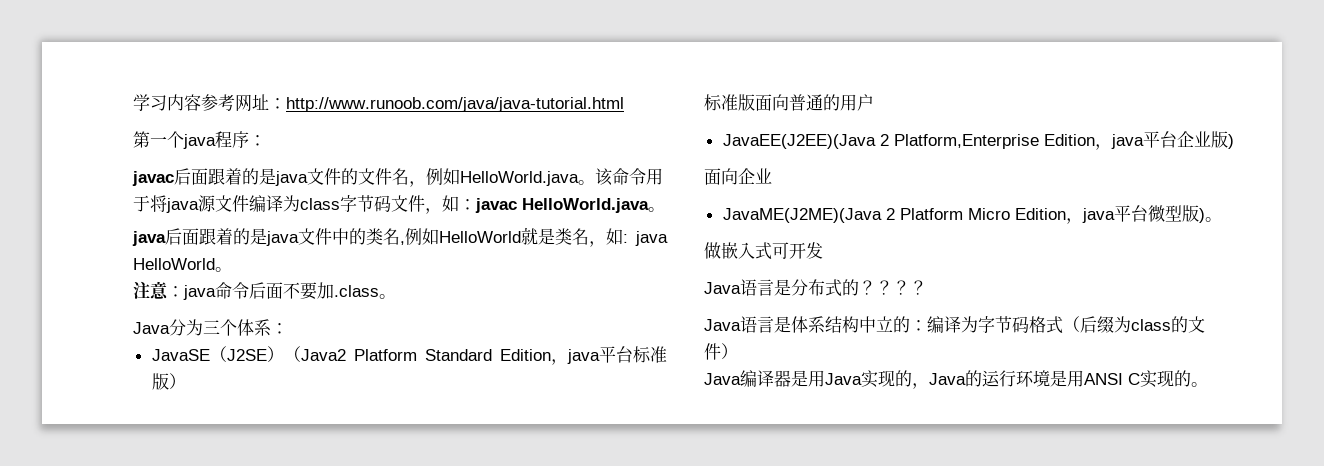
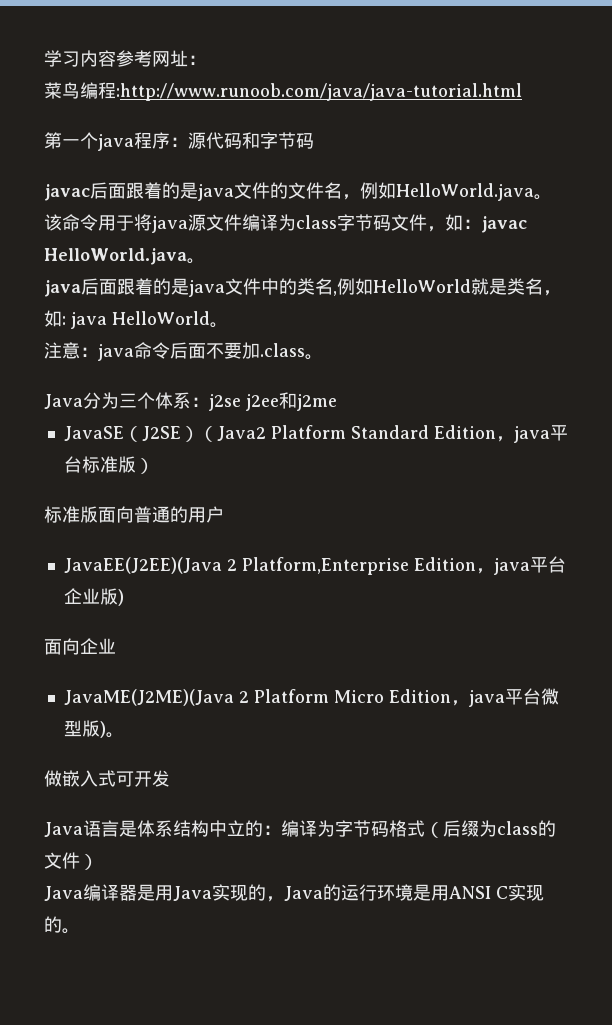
[286,97,624,112] http://www.runoob.com/java/java-tutorial.html -> [44,82,522,101] // 菜鸟编程:http://www.runoob.com/java/java-tutorial.html
(266, 140) none -> [188,132,314,149] 源代码和字节码
(288, 328) none -> [209,392,337,411] j2se j2ee和j2me
[704,279,927,297] // Java语言是分布式的？？？？ -> (170, 778) none

